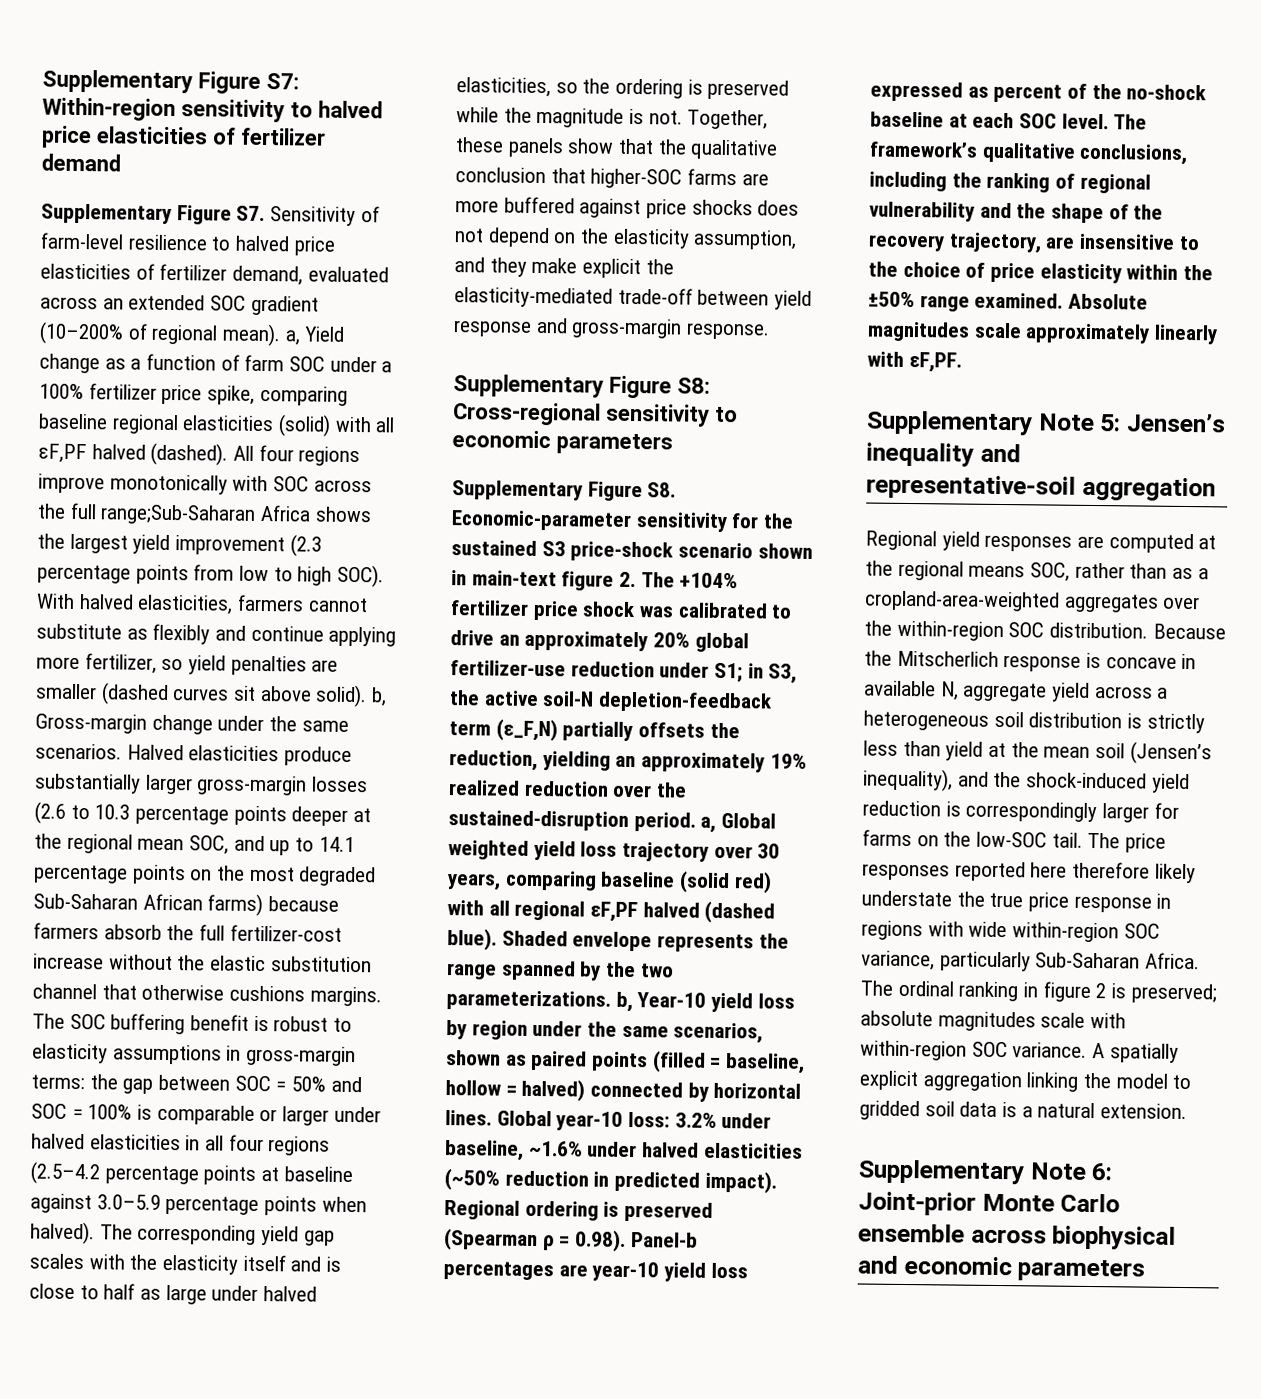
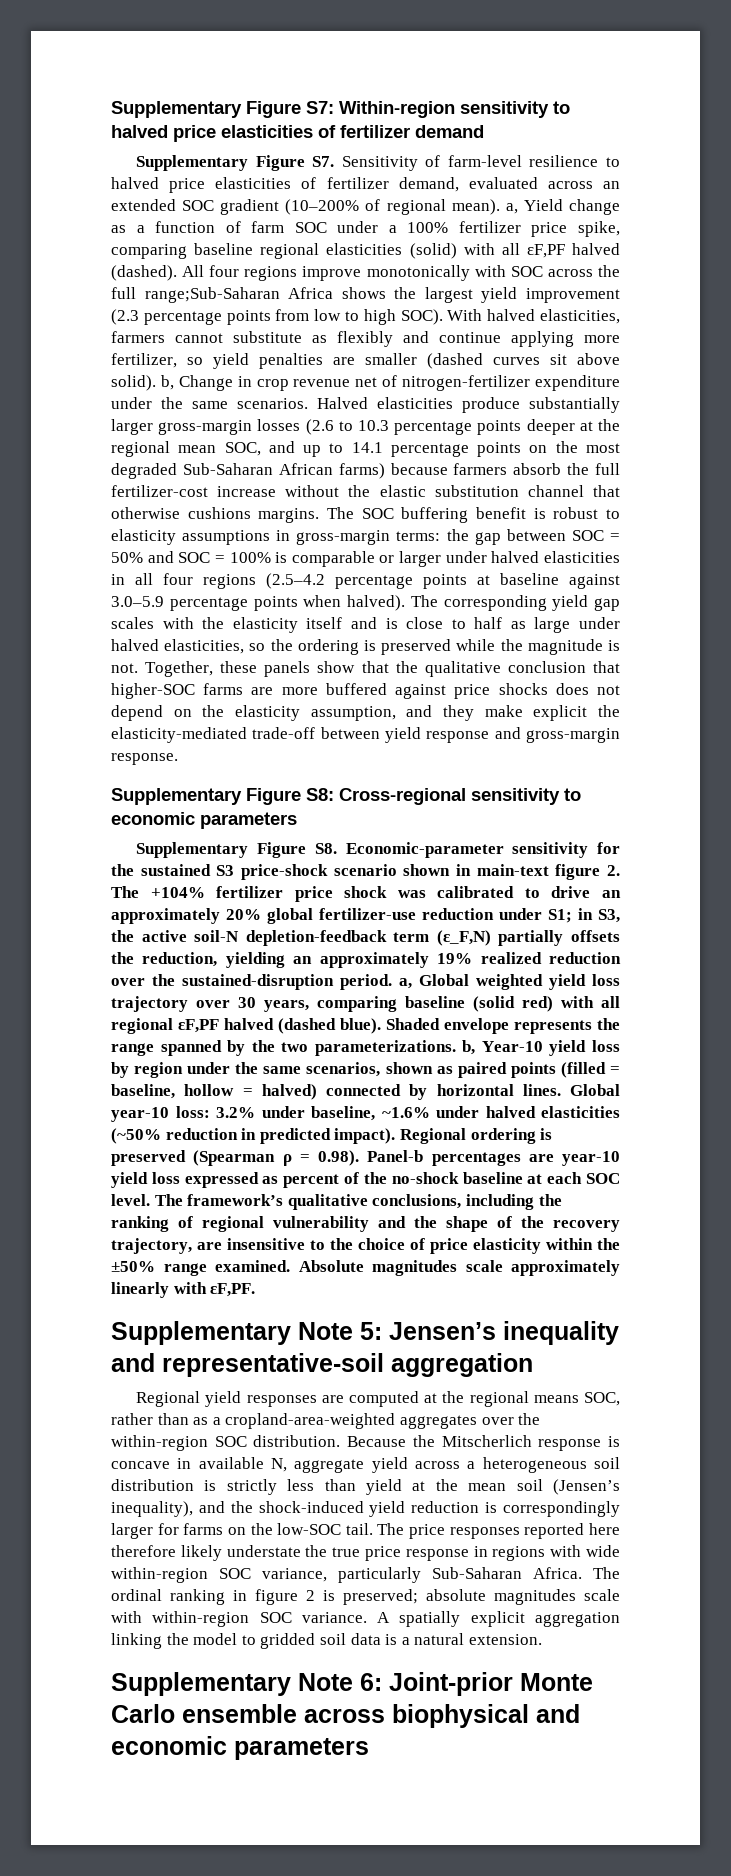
[35,713,213,735] Gross-margin change -> [178,375,620,391] Change in crop revenue net of nitrogen-fertilizer expenditure

